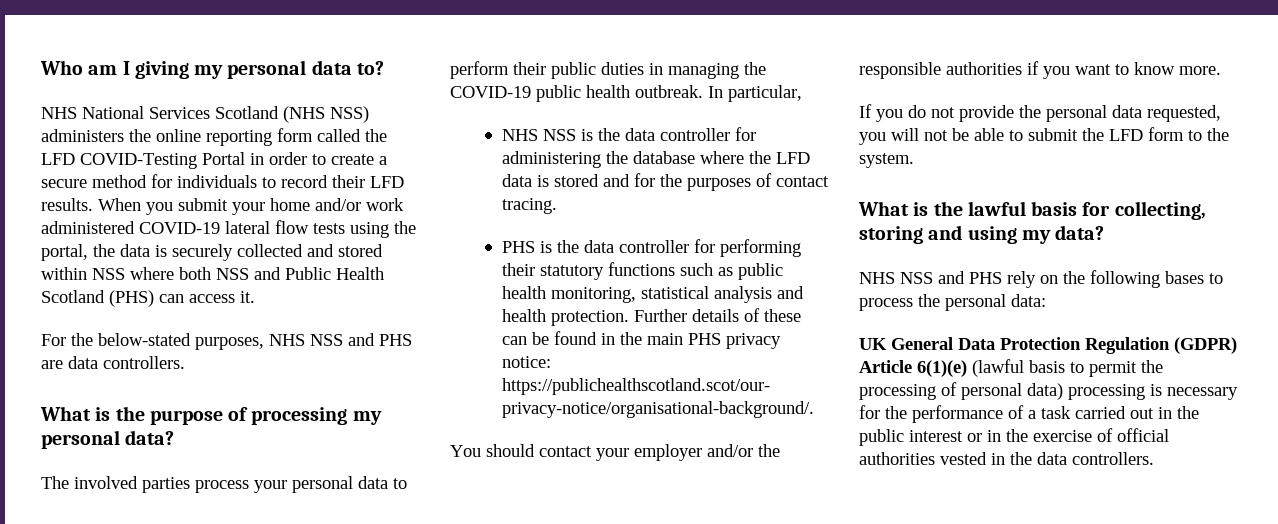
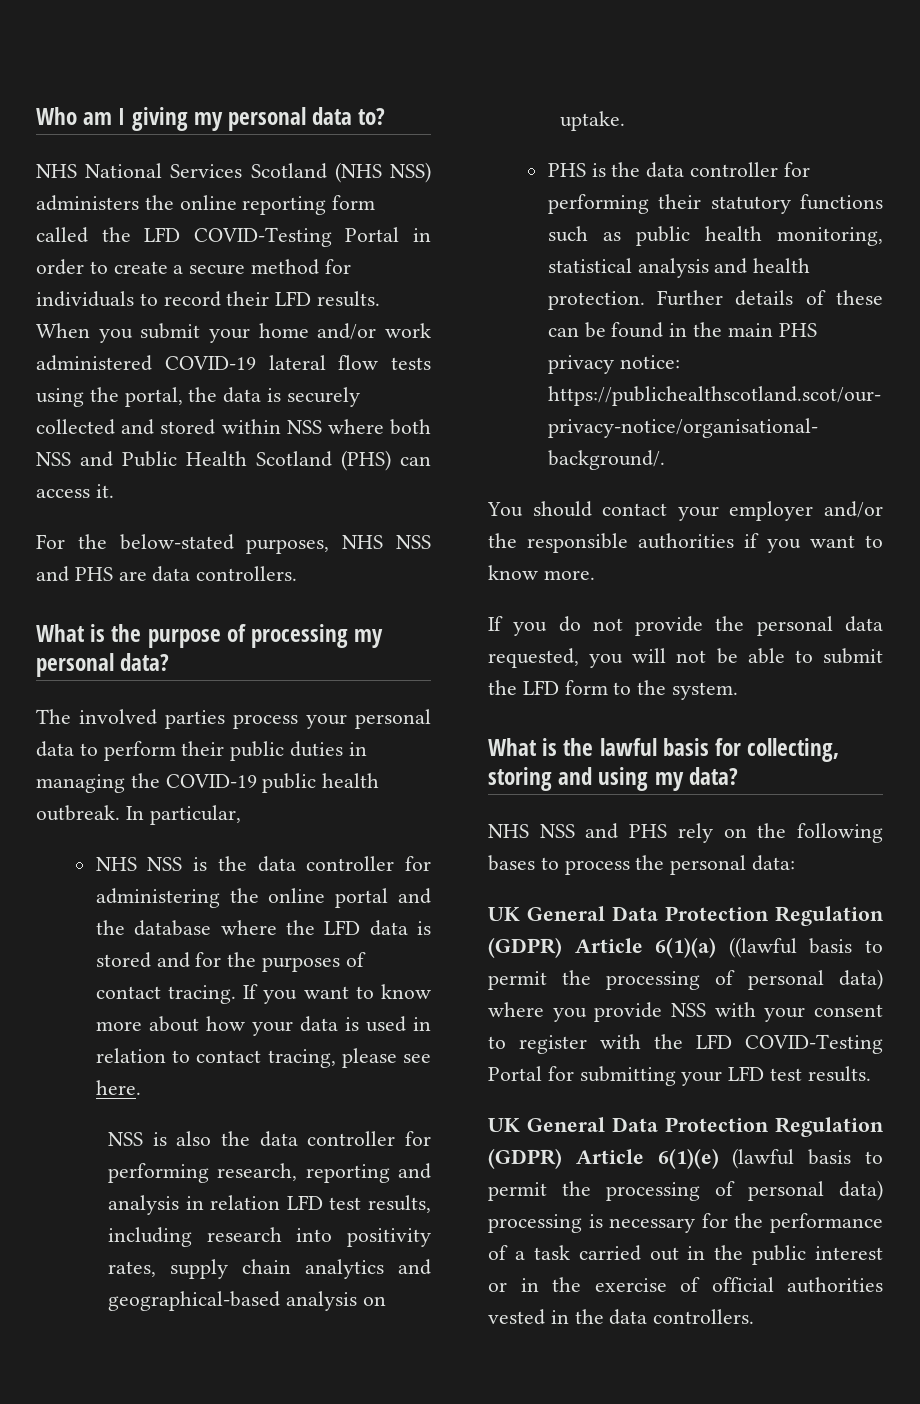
(628, 157) none -> [268,888,431,908] [95,920,125,935] online portal and the
(557, 206) none -> [243,984,431,1004] [95,1016,432,1036] [95,1048,431,1068] [95,1080,141,1095] [108,1131,431,1147] [108,1163,431,1183] [108,1195,431,1215] [108,1227,431,1247] [108,1259,431,1279] [108,1291,386,1311] [560,111,626,131] If you want to know more about how your data is used in relation to contact tracing, please see here. // NSS is also the data controller for performing research, reporting and analysis in relation LFD test results, including research into positivity rates, supply chain analytics and geographical-based analysis on uptake.
(1046, 300) none -> [488,906,884,926] [488,937,883,958] [488,969,883,990] [488,1002,883,1022] [488,1034,883,1054] [488,1066,871,1086] // UK General Data Protection Regulation (GDPR) Article 6(1)(a) ((lawful basis to permit the processing of personal data) where you provide NSS with your consent to register with the LFD COVID-Testing Portal for submitting your LFD test results.

